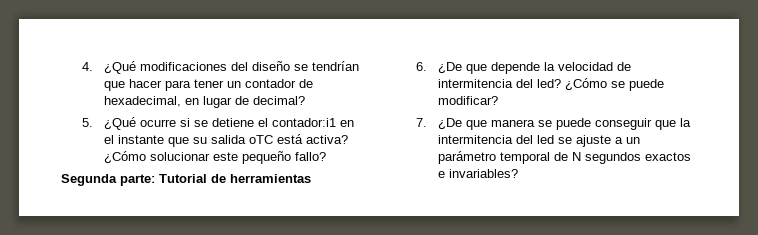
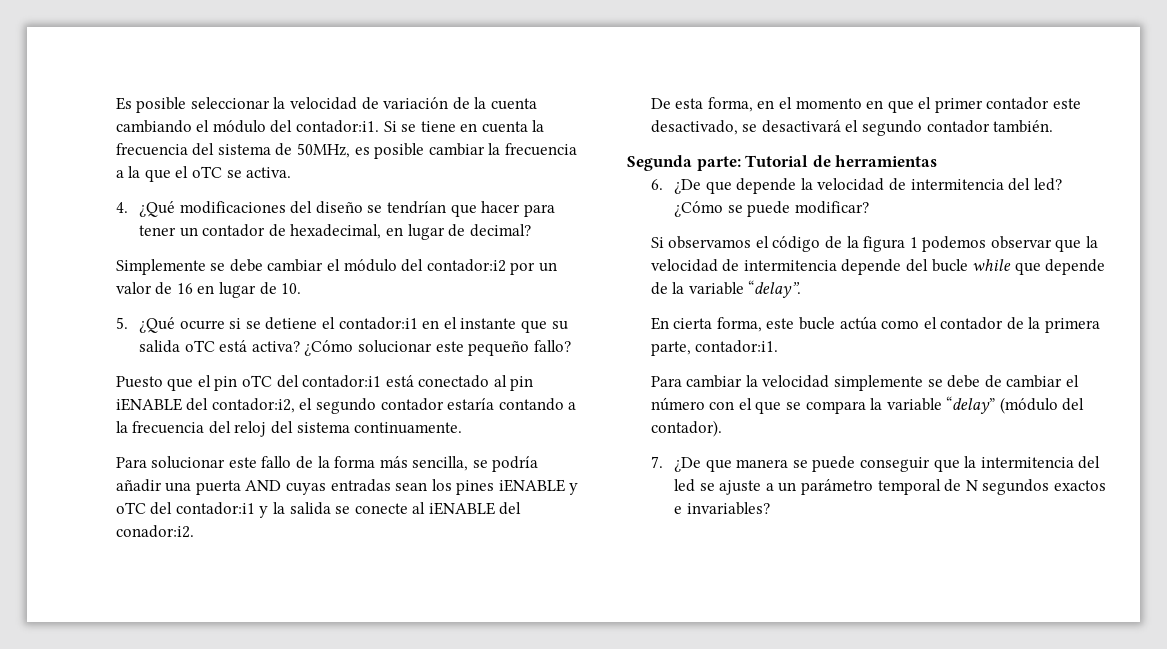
(82, 66) none -> [115,97,537,113] [115,120,545,133] [115,143,577,159] [115,166,292,182] Es posible seleccionar la velocidad de variación de la cuenta cambiando el módulo del contador:i1. Si se tiene en cuenta la frecuencia del sistema de 50MHz, es posible cambiar la frecuencia a la que el oTC se activa. //
(305, 100) none -> [115,259,557,275] [115,282,302,298] // Simplemente se debe cambiar el módulo del contador:i2 por un valor de 16 en lugar de 10.
(326, 156) none -> [115,375,534,391] [115,398,577,414] [115,421,463,437] [115,456,539,472] [115,479,579,495] [115,502,522,518] [115,525,194,538] [650,97,1082,113] [650,120,1054,136] // Puesto que el pin oTC del contador:i1 está conectado al pin iENABLE del contador:i2, el segundo contador estaría contando a la frecuencia del reloj del sistema continuamente. // Para solucionar este fallo de la forma más sencilla, se podría añadir una puerta AND cuyas entradas sean los pines iENABLE y oTC del contador:i1 y la salida se conecte al iENABLE del conador:i2. // De esta forma, en el momento en que el primer contador este desactivado, se desactivará el segundo contador también.
(498, 100) none -> [650,236,1099,252] [650,259,1106,275] [650,280,802,298] [650,316,1101,333] [650,340,779,356] [650,375,1079,391] [650,396,1085,414] [650,420,722,437] // Si observamos el código de la figura 1 podemos observar que la velocidad de intermitencia depende del bucle while que depende de la variable “delay”. // En cierta forma, este bucle actúa como el contador de la primera parte, contador:i1. // Para cambiar la velocidad simplemente se debe de cambiar el número con el que se compara la variable “delay” (módulo del contador).

